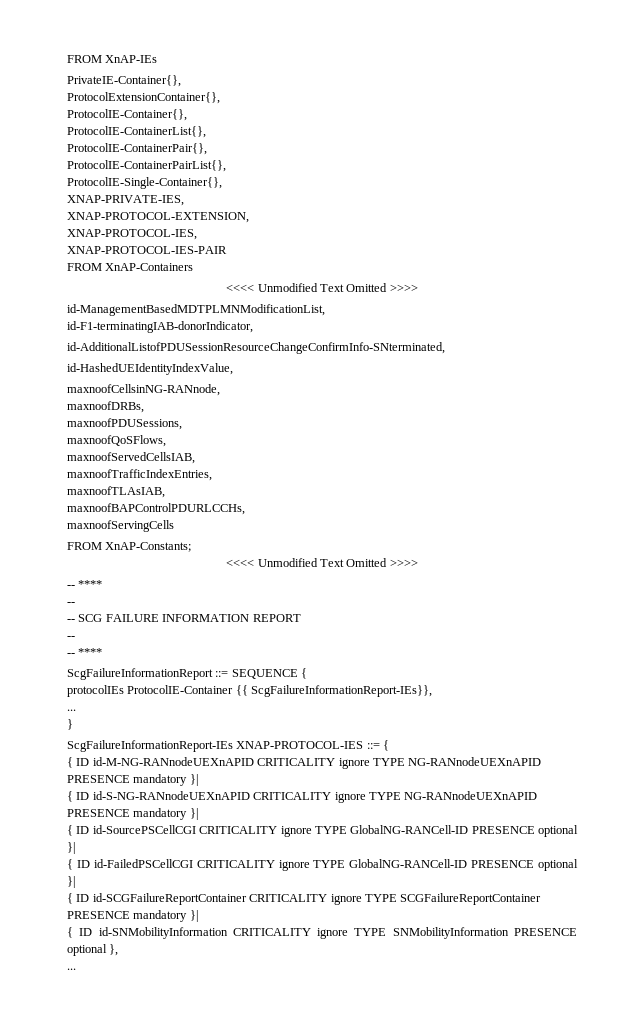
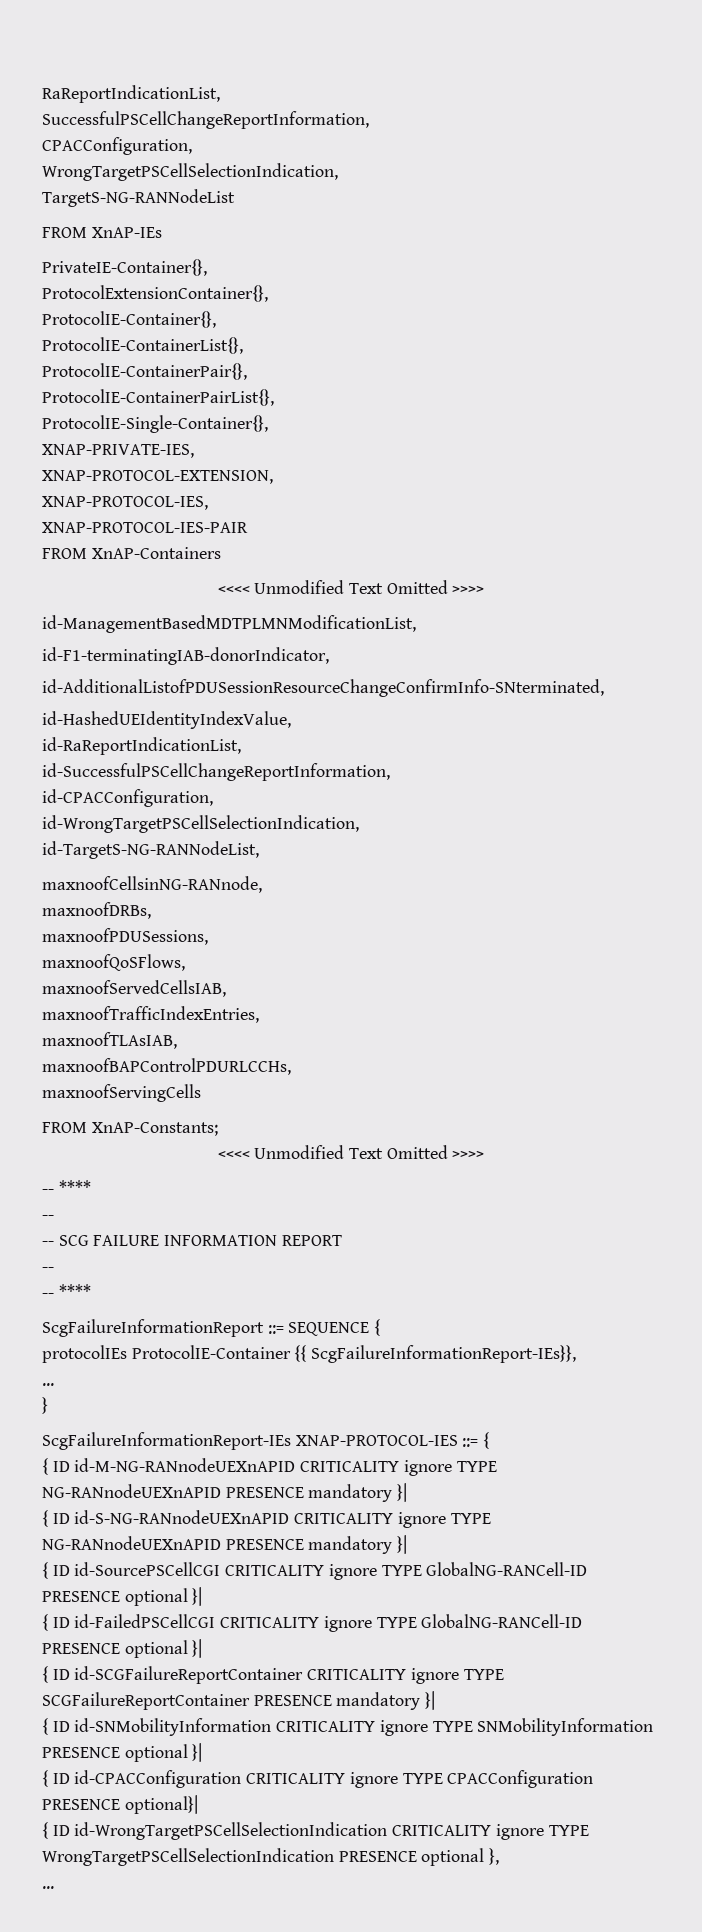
(67, 59) none -> [42,85,220,103] [42,111,369,129] [42,137,192,155] [42,163,338,181] [42,189,235,207] RaReportIndicationList, // SuccessfulPSCellChangeReportInformation, // CPACConfiguration, // WrongTargetPSCellSelectionIndication, // TargetS-NG-RANNodeList //
(233, 369) none -> [42,737,241,755] [42,763,390,781] [42,789,213,807] [42,815,359,833] [42,841,259,859] // id-RaReportIndicationList, // id-SuccessfulPSCellChangeReportInformation, // id-CPACConfiguration, // id-WrongTargetPSCellSelectionIndication, // id-TargetS-NG-RANNodeList,
(107, 950) none -> [192,1743,203,1762] [42,1770,594,1788] [42,1795,198,1814] [42,1822,589,1840] [42,1848,485,1866] }| // { ID id-CPACConfiguration CRITICALITY ignore TYPE CPACConfiguration PRESENCE optional}| // { ID id-WrongTargetPSCellSelectionIndication CRITICALITY ignore TYPE WrongTargetPSCellSelectionIndication PRESENCE optional

